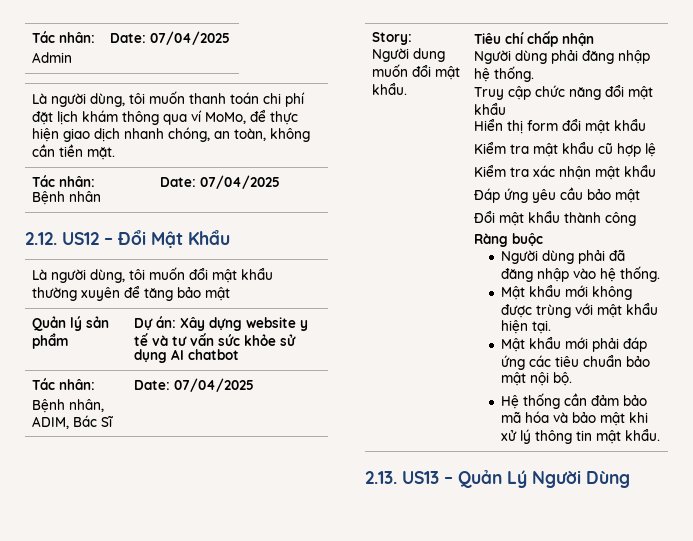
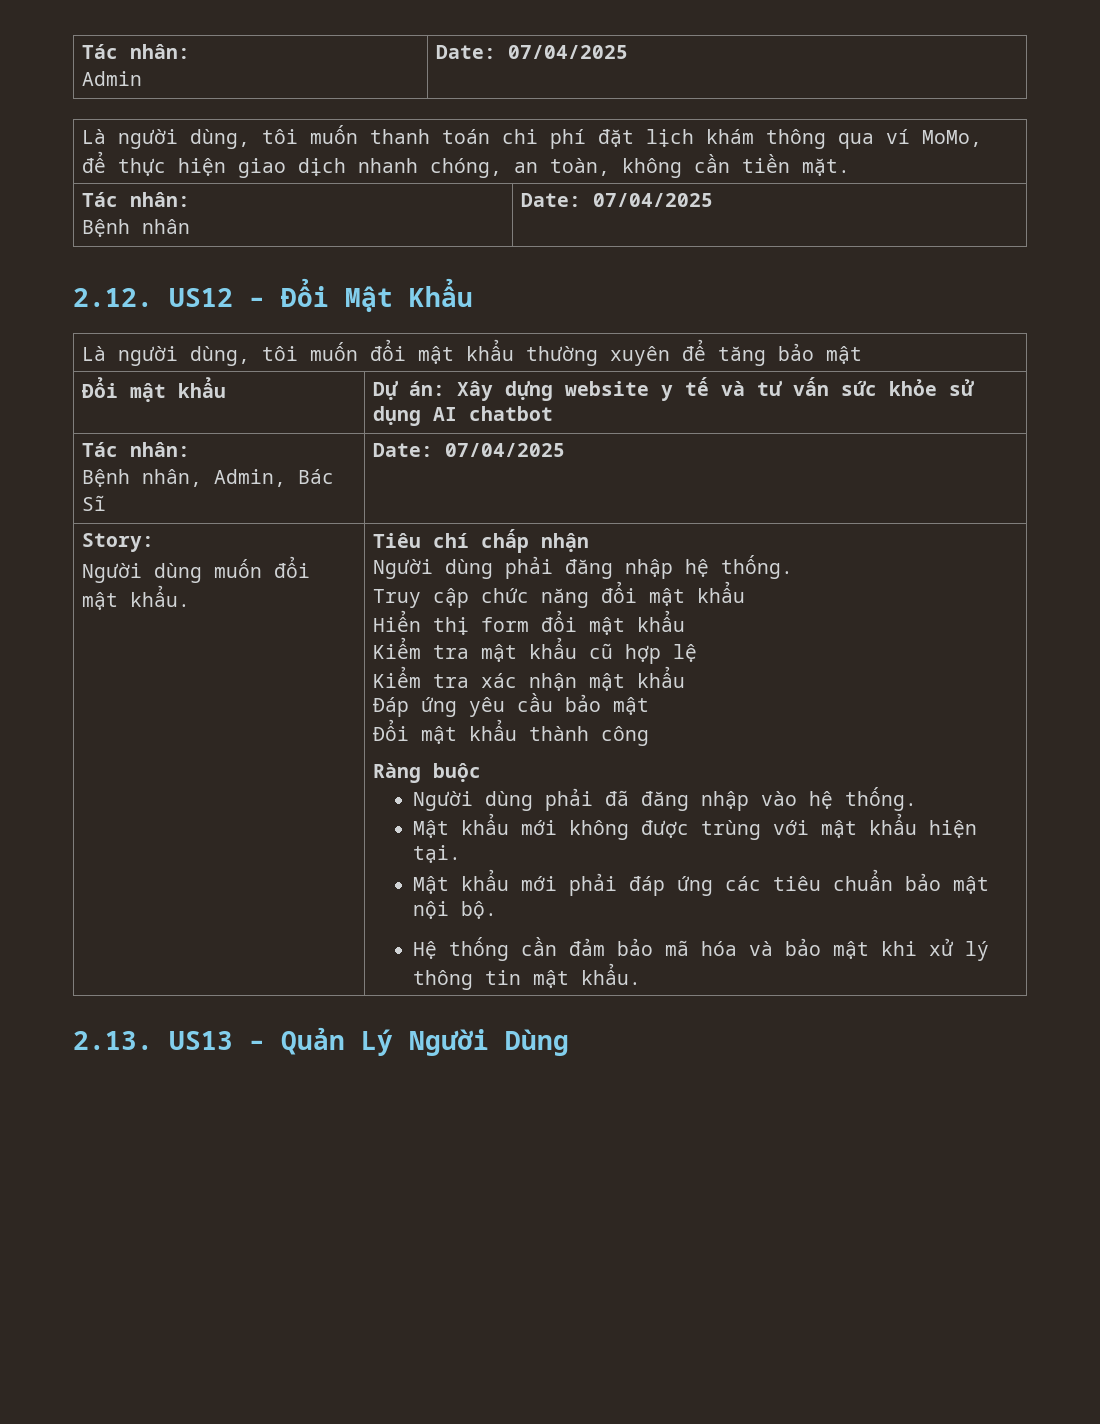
[31,316,109,331] [31,333,68,349] Quản lý sản phẩm -> [82,377,227,402] Đổi mật khẩu
[31,416,69,429] ADIM, -> [214,469,287,487] Admin,
[412,48,445,62] dung -> [154,563,203,583] dùng

